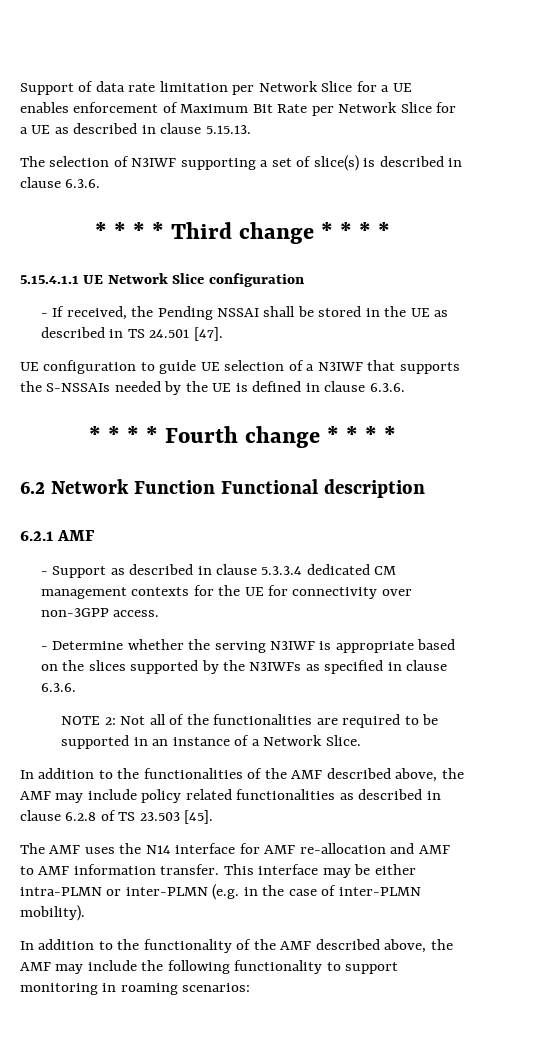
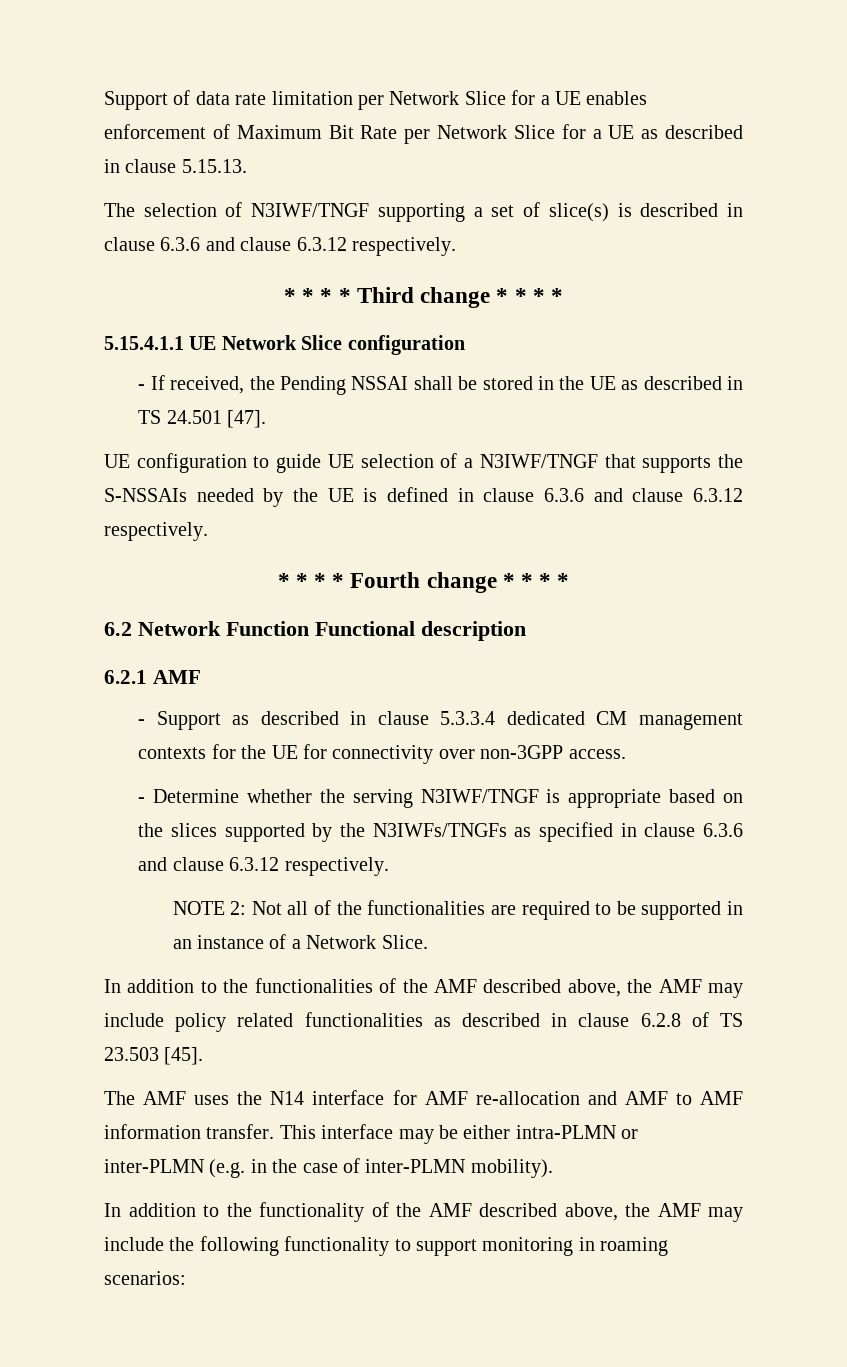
[131,158,177,167] N3IWF -> [251,203,370,217] N3IWF/TNGF
[65,179,101,188] 6.3.6. -> [160,237,456,256] 6.3.6 and clause 6.3.12 respectively.
[317,362,363,371] N3IWF -> [479,454,598,468] N3IWF/TNGF
[369,383,405,392] 6.3.6. -> [544,488,744,502] [104,522,208,541] 6.3.6 and clause 6.3.12 respectively.
[269,641,315,650] N3IWF -> [420,789,539,803] N3IWF/TNGF
[249,662,302,671] N3IWFs -> [372,823,507,837] N3IWFs/TNGFs
[40,683,76,692] 6.3.6. -> [703,823,744,837] [138,857,389,876] 6.3.6 and clause 6.3.12 respectively.

